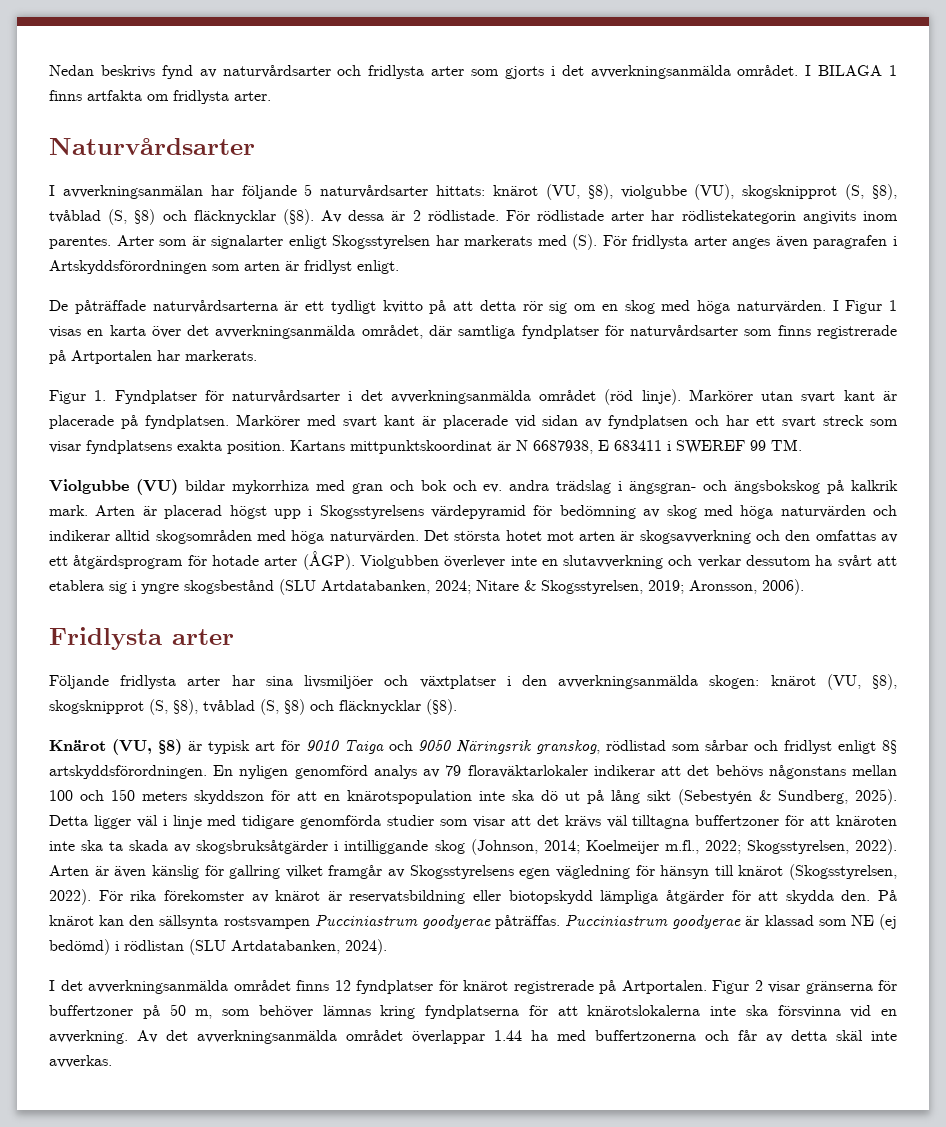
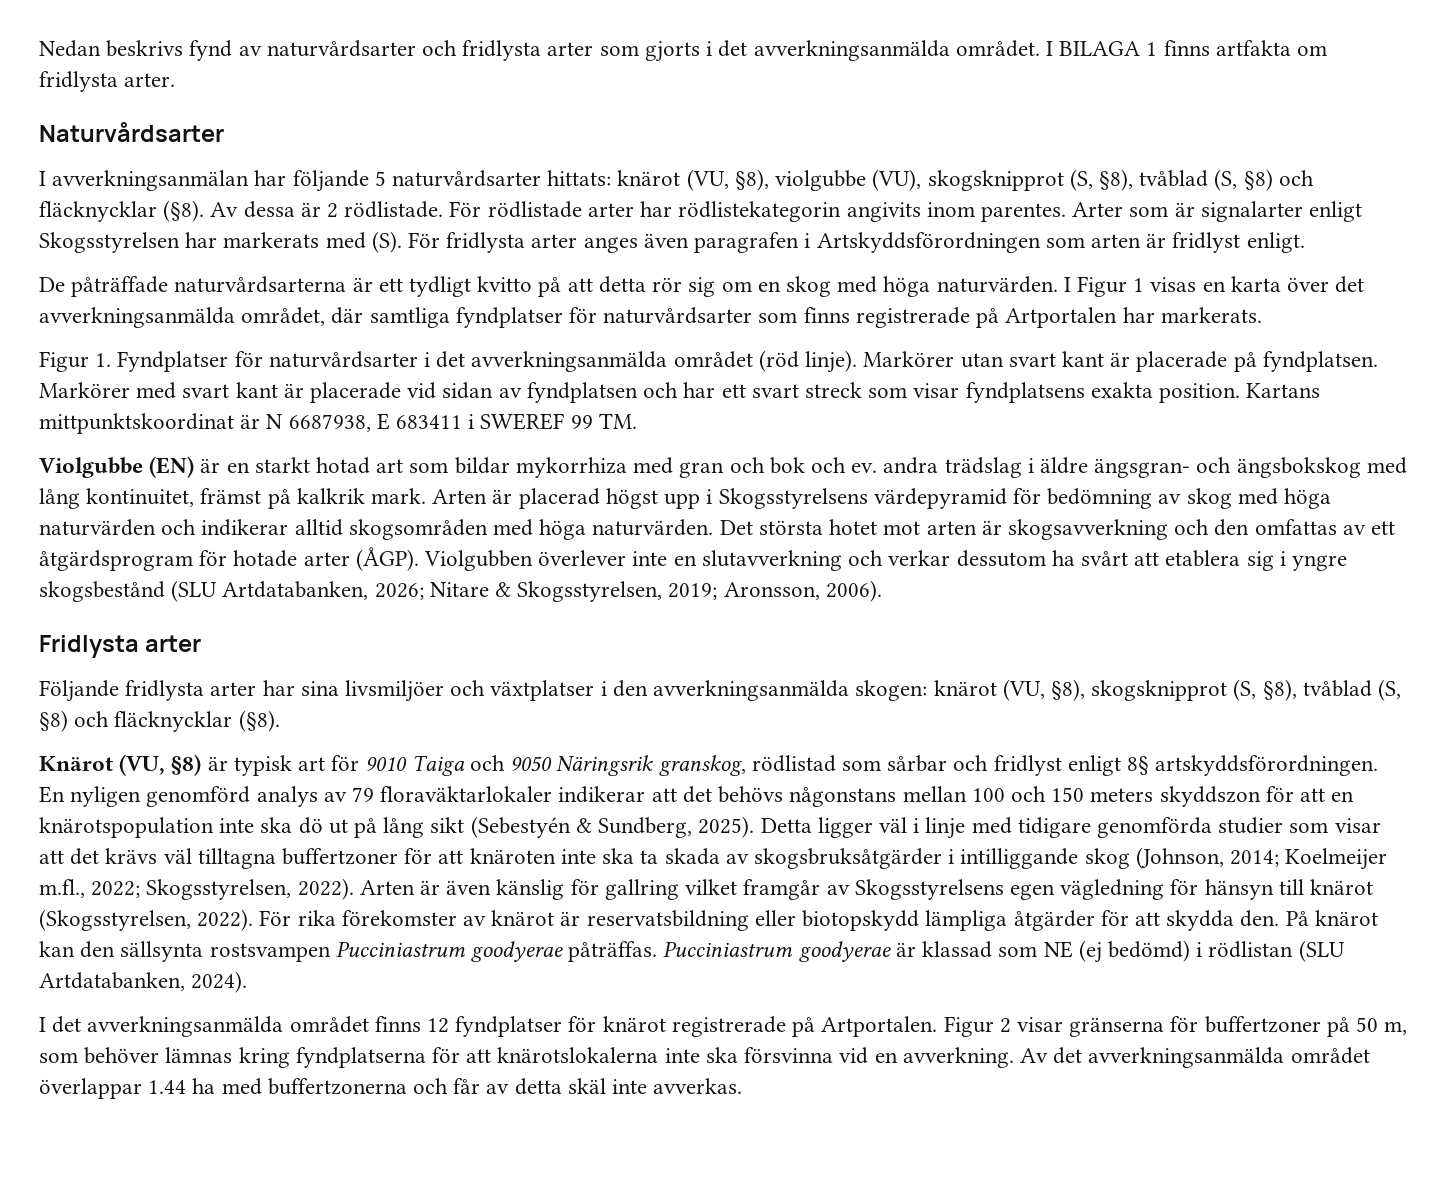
[135,479,178,495] (VU) -> [149,456,449,478] (EN) är en starkt hotad art som
(623, 486) none -> [1039,457,1088,474] äldre
(821, 487) none -> [1366,457,1407,474] [39,488,262,509] med lång kontinuitet, främst
[435,580,471,594] 2024; -> [374,583,424,600] 2026;

